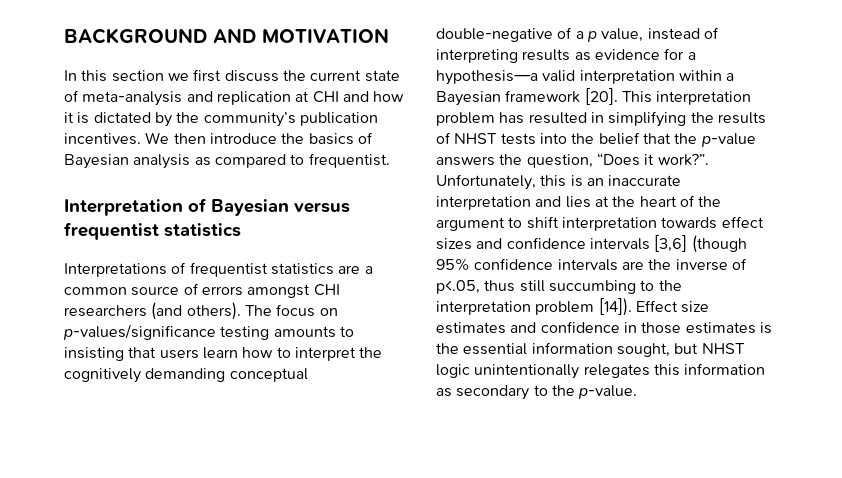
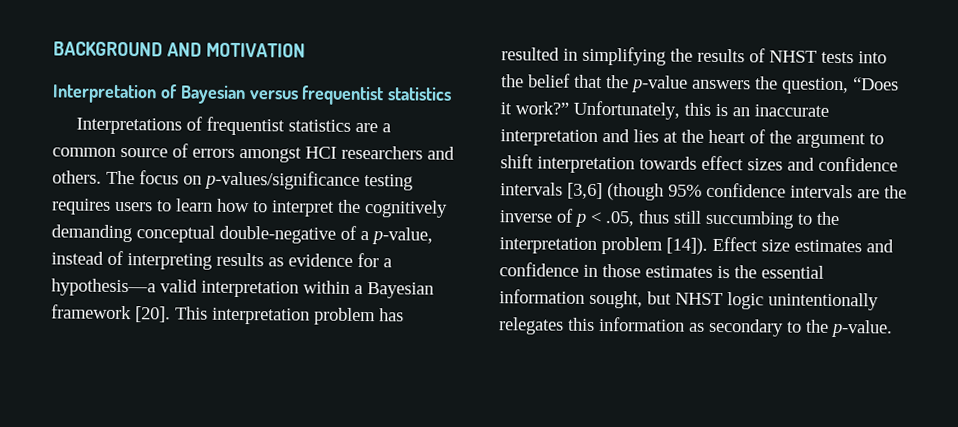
[64,69,400,82] [64,90,405,106] [64,112,378,127] [64,132,373,145] [64,153,390,169] // In this section we first discuss the current state of meta-analysis and replication at CHI and how it is dictated by the community’s publication incentives. We then introduce the basics of Bayesian analysis as compared to frequentist. -> (307, 50) none
[313,284,340,296] [64,302,241,320] CHI researchers (and others). -> [305,145,455,160] [52,170,102,184] HCI researchers and others.
[273,326,354,338] [64,347,199,361] amounts to insisting that users -> [51,198,172,215] requires users to
[586,28,644,42] p value, -> [371,227,433,245] p-value,
[657,153,709,166] work?”. -> [515,101,569,115] work?”
[436,280,480,294] p<.05, -> [574,211,635,227] p < .05,

